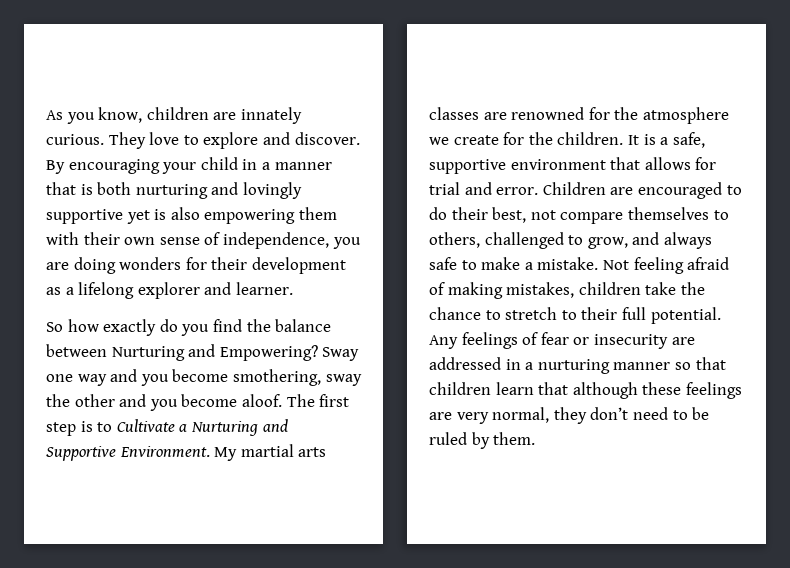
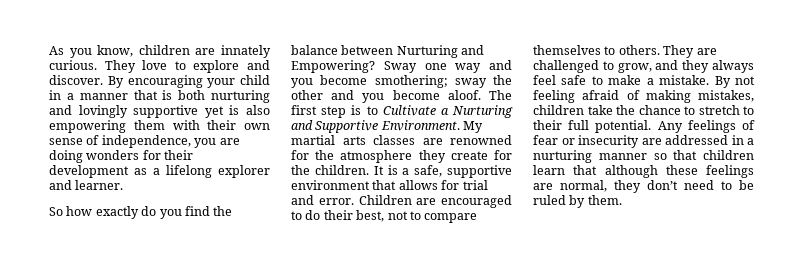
[232,369,321,386] smothering, -> [374,75,448,88] smothering;
[429,137,449,145] we -> [418,150,446,163] they
(556, 215) none -> [409,211,421,220] to
[429,232,480,248] others, -> [618,45,717,58] others. They are
[663,232,712,249] always -> [682,60,754,73] [533,75,556,85] they always feel
[602,260,629,270] Not -> [714,76,755,88] By not
[456,412,489,424] very -> (553, 186) none

